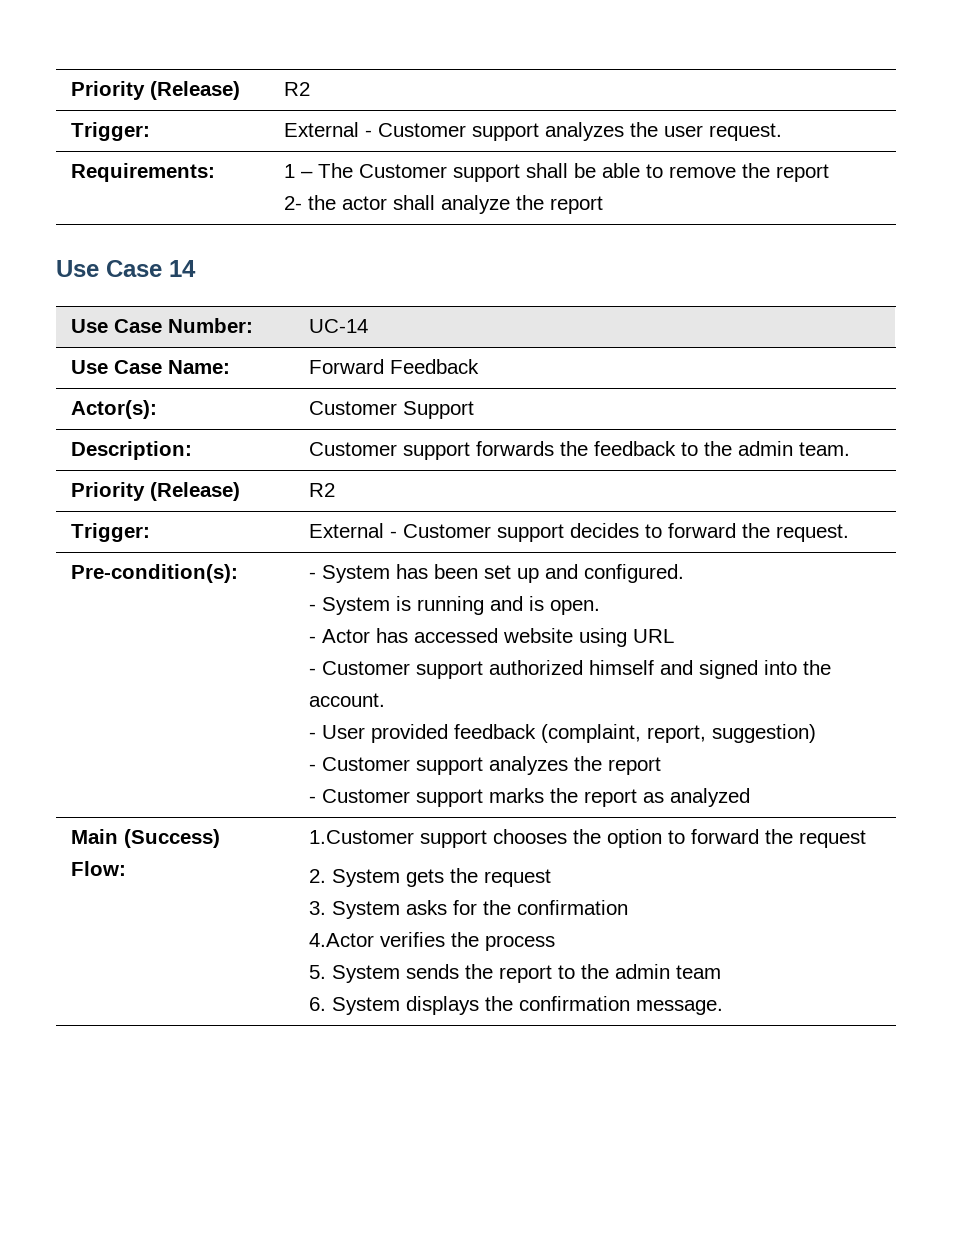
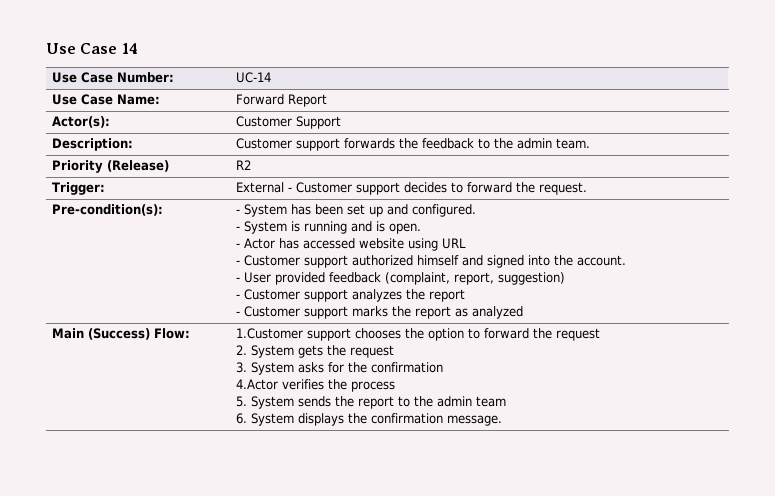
[70,81,240,100] [283,82,310,96] [70,122,150,141] [283,122,782,141] [70,163,215,182] [283,163,829,182] [283,195,603,214] Priority (Release) | R2 // Trigger: | External - Customer support analyzes the user request. // Requirements: | 1 – The Customer support shall be able to remove the report // 2- the actor shall analyze the report // -> (46, 48) none
[389,359,479,374] Feedback -> [287,94,327,107] Report

